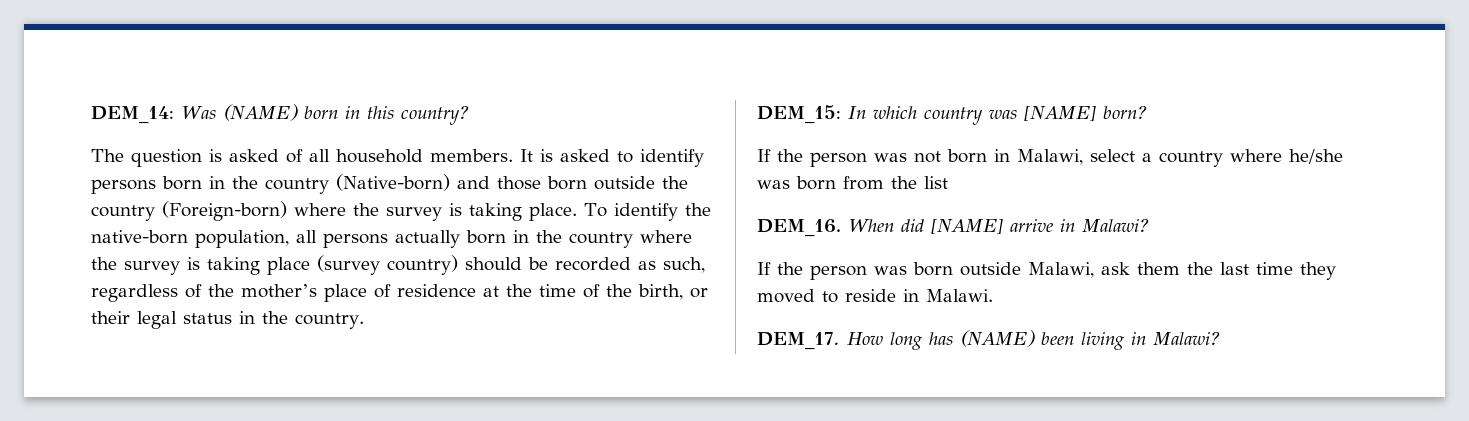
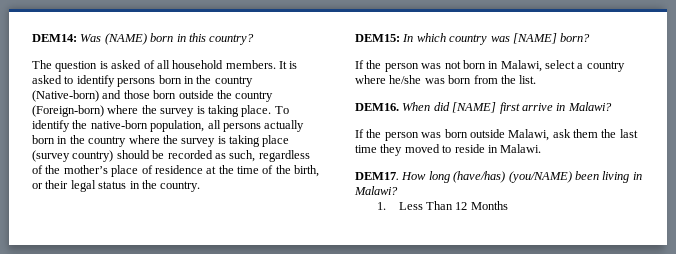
[91,106,174,124] DEM_14: -> [32,34,77,42] DEM14:
[757,105,841,124] DEM_15: -> [355,34,400,42] DEM15:
[924,176,948,189] [757,219,841,237] list // DEM_16. -> [519,75,537,84] [355,103,399,111] list. // DEM16.
(1003, 226) none -> [499,102,520,114] first
[757,332,840,350] DEM_17. -> [355,172,399,180] DEM17.
[929,330,1035,347] has (NAME) -> [453,171,572,183] (have/has) (you/NAME)
(1221, 338) none -> [376,201,508,210] // 1. Less Than 12 Months

